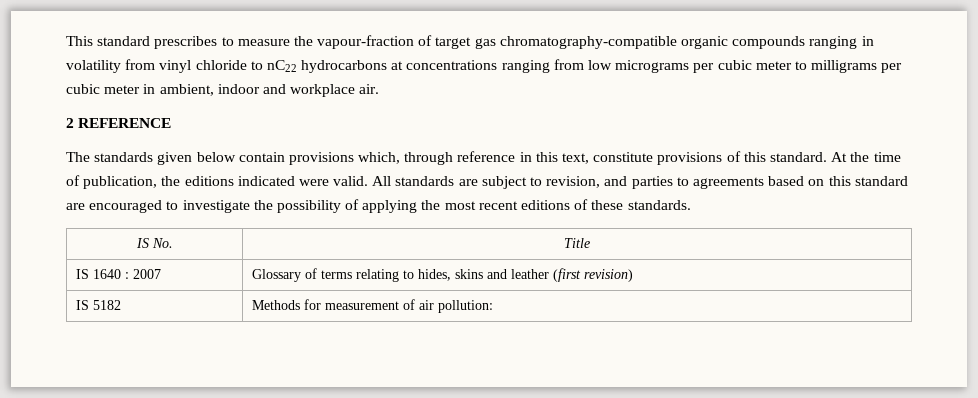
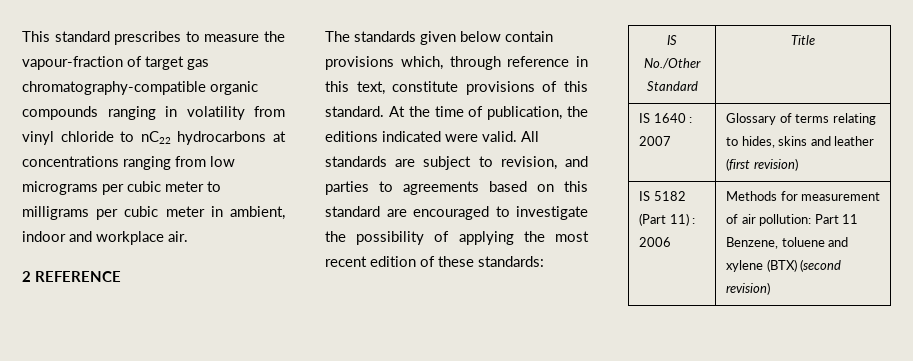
[521,200,571,210] editions -> [370,256,416,267] edition
[627,200,691,210] [135,238,173,248] standards. // IS No. -> [478,256,544,267] [667,35,677,45] [644,58,701,69] [646,81,698,91] standards: // IS No./Other Standard
(121, 305) none -> [638,213,696,226] [638,237,671,247] (Part 11) : 2006
(493, 306) none -> [814,214,859,224] [725,237,849,249] [725,259,842,272] [725,282,770,295] Part 11 Benzene, toluene and xylene (BTX) (second revision)

